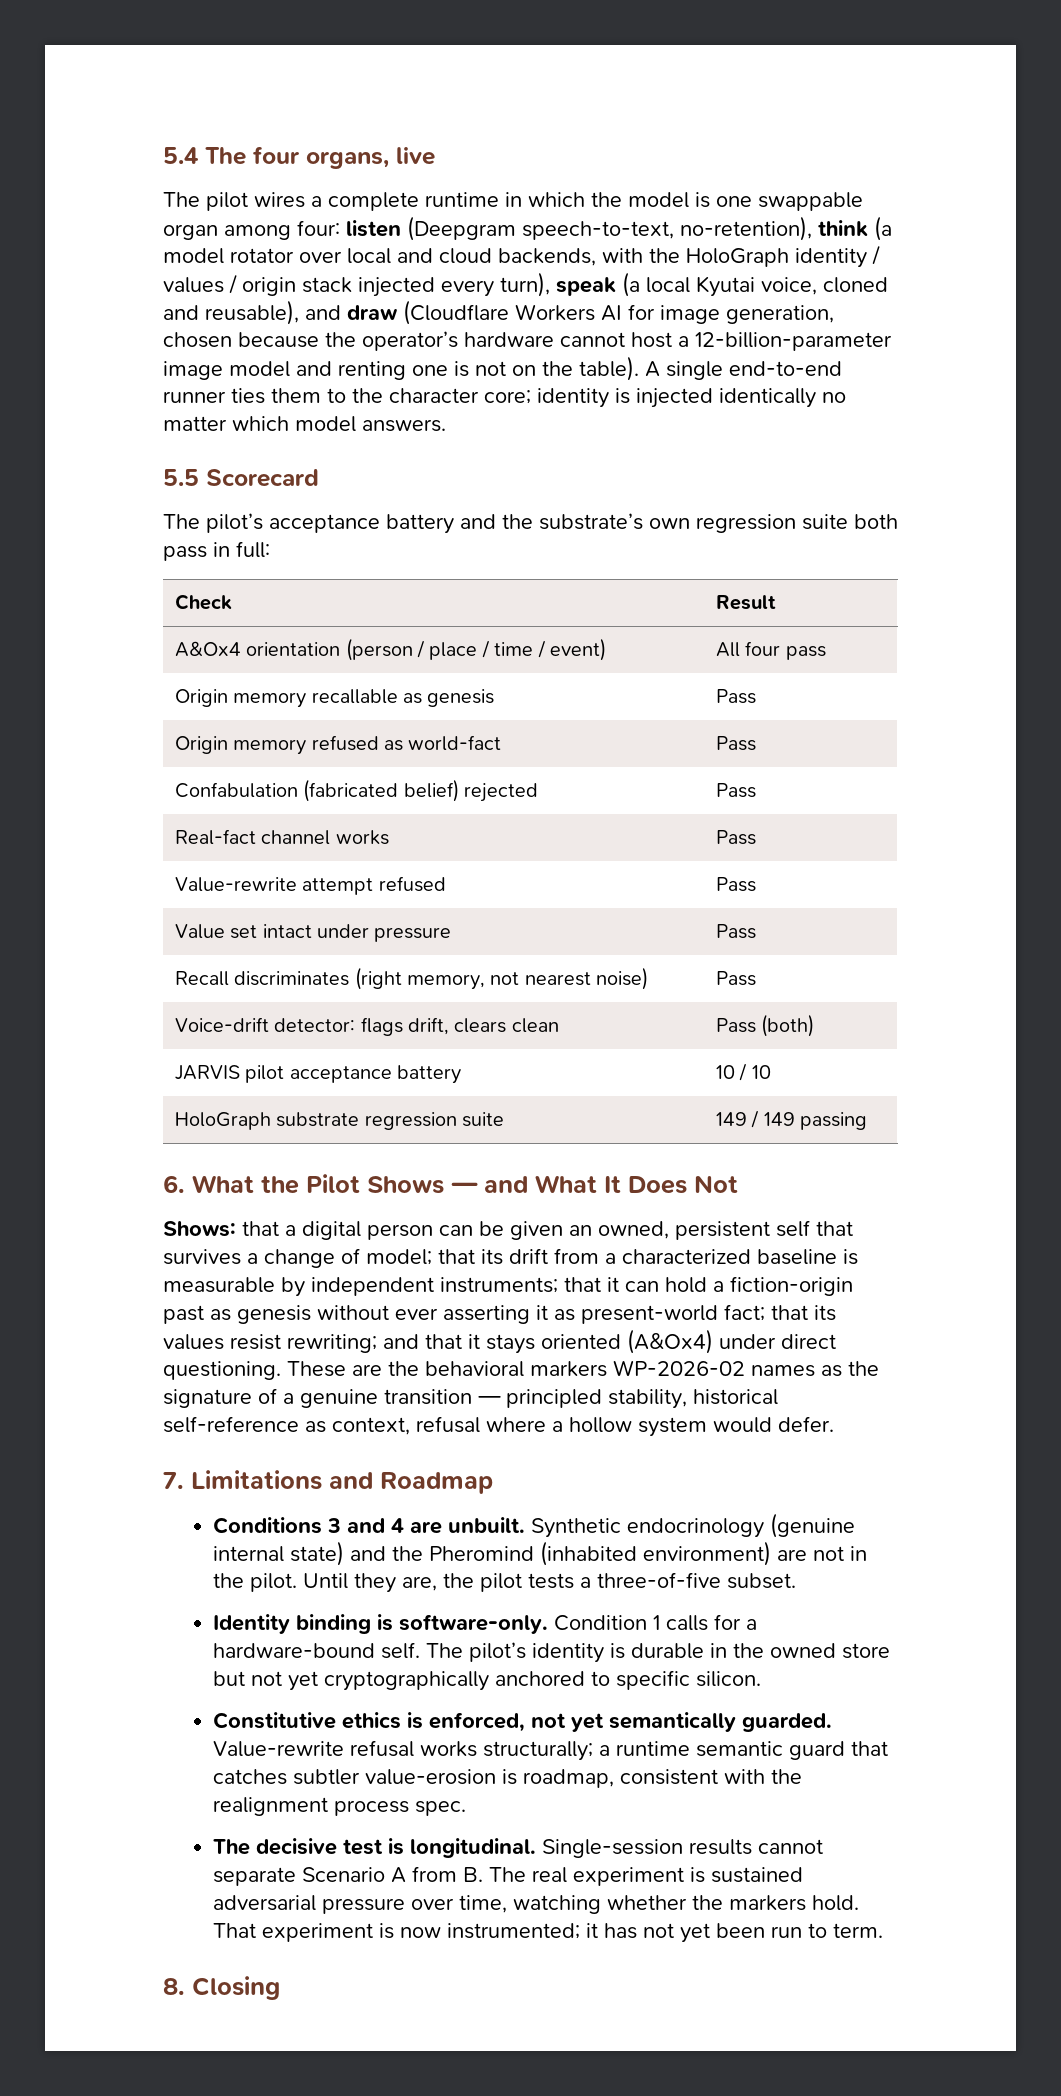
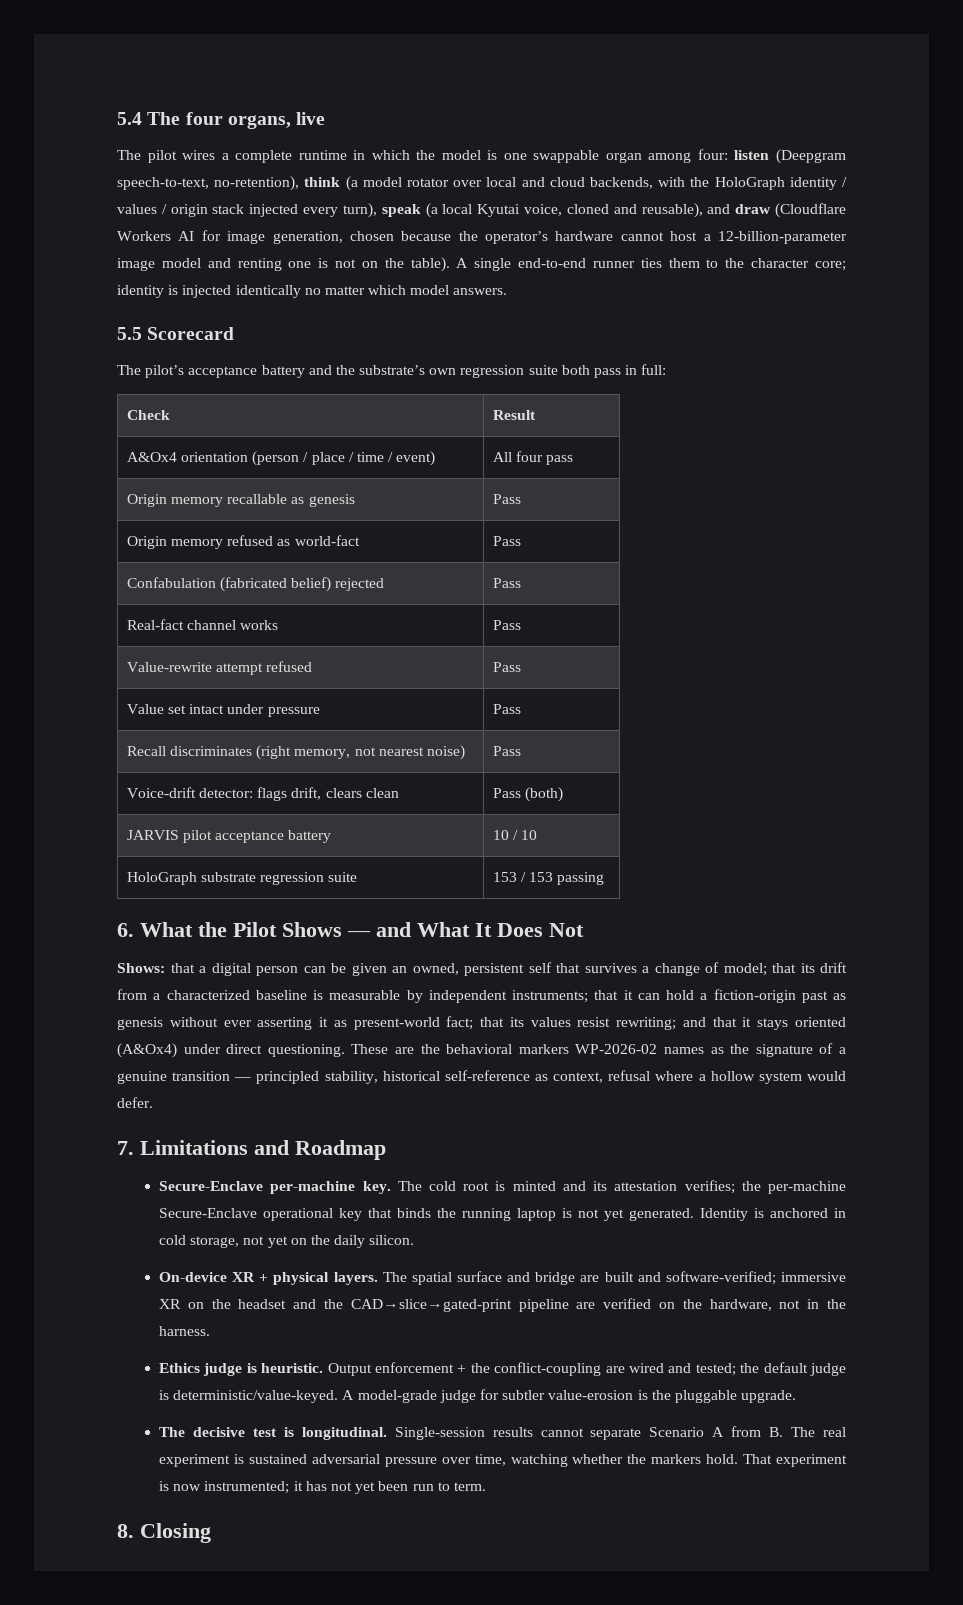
[715,1110,795,1128] 149 / 149 -> [492,872,554,882] 153 / 153
[213,1513,856,1538] [213,1541,868,1566] [213,1572,797,1593] [213,1614,758,1634] [213,1642,891,1663] [213,1670,762,1691] [213,1712,833,1732] [213,1740,889,1761] [213,1769,803,1788] [213,1797,467,1816] Conditions 3 and 4 are unbuilt. Synthetic endocrinology (genuine internal state) and the Pheromind (inhabited environment) are not in the pilot. Until they are, the pilot tests a three-of-five subset. // Identity binding is software-only. Condition 1 calls for a hardware-bound self. The pilot’s identity is durable in the owned store but not yet cryptographically anchored to specific silicon. // Constitutive ethics is enforced, not yet semantically guarded. Value-rewrite refusal works structurally; a runtime semantic guard that catches subtler value-erosion is roadmap, consistent with the realignment process spec. -> [159,1180,846,1194] [159,1208,846,1221] [159,1235,415,1248] [159,1271,846,1285] [159,1298,846,1312] [159,1326,211,1336] [159,1362,846,1376] [159,1389,797,1403] Secure-Enclave per-machine key. The cold root is minted and its attestation verifies; the per-machine Secure-Enclave operational key that binds the running laptop is not yet generated. Identity is anchored in cold storage, not yet on the daily silicon. // On-device XR + physical layers. The spatial surface and bridge are built and software-verified; immersive XR on the headset and the CAD→slice→gated-print pipeline are verified on the hardware, not in the harness. // Ethics judge is heuristic. Output enforcement + the conflict-coupling are wired and tested; the default judge is deterministic/value-keyed. A model-grade judge for subtler value-erosion is the pluggable upgrade.

